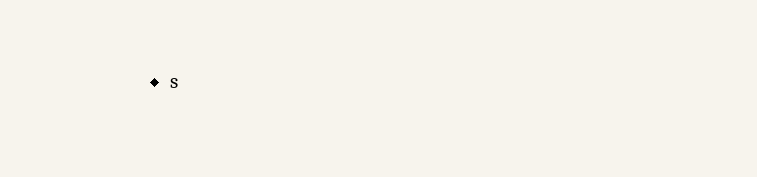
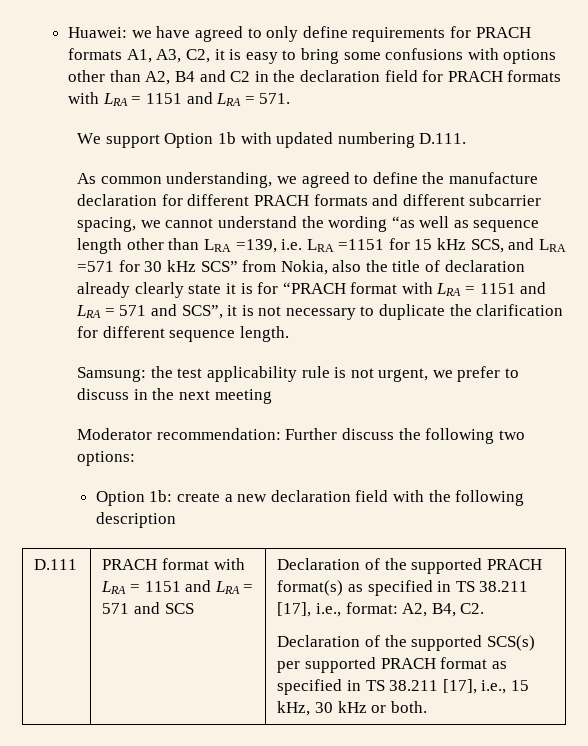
[169,78,178,88] s -> [68,26,531,42] [68,48,557,64] [68,70,562,85] [68,92,291,106] [77,132,467,148] [77,172,538,188] [77,194,542,206] [77,216,540,232] [77,238,566,254] [77,260,525,275] [77,282,547,298] [76,304,564,320] [77,326,289,342] [77,366,520,382] [77,388,272,404] [77,428,525,444] [77,451,136,466] [95,490,525,506] [95,512,176,528] [34,559,78,570] [102,558,245,570] [101,580,254,594] [102,602,194,614] [277,558,542,574] [277,580,529,596] [277,602,485,617] [277,635,535,651] [277,657,507,673] [277,679,529,695] [277,701,427,716] Huawei: we have agreed to only define requirements for PRACH formats A1, A3, C2, it is easy to bring some confusions with options other than A2, B4 and C2 in the declaration field for PRACH formats with LRA = 1151 and LRA = 571. // We support Option 1b with updated numbering D.111. // As common understanding, we agreed to define the manufacture declaration for different PRACH formats and different subcarrier spacing, we cannot understand the wording “as well as sequence length other than LRA =139, i.e. LRA =1151 for 15 kHz SCS, and LRA =571 for 30 kHz SCS” from Nokia, also the title of declaration already clearly state it is for “PRACH format with LRA = 1151 and LRA = 571 and SCS”, it is not necessary to duplicate the clarification for different sequence length. // Samsung: the test applicability rule is not urgent, we prefer to discuss in the next meeting // Moderator recommendation: Further discuss the following two options: // Option 1b: create a new declaration field with the following description // D.111 | PRACH format with LRA = 1151 and LRA = 571 and SCS | Declaration of the supported PRACH format(s) as specified in TS 38.211 [17], i.e., format: A2, B4, C2. // Declaration of the supported SCS(s) per supported PRACH format as specified in TS 38.211 [17], i.e., 15 kHz, 30 kHz or both.

